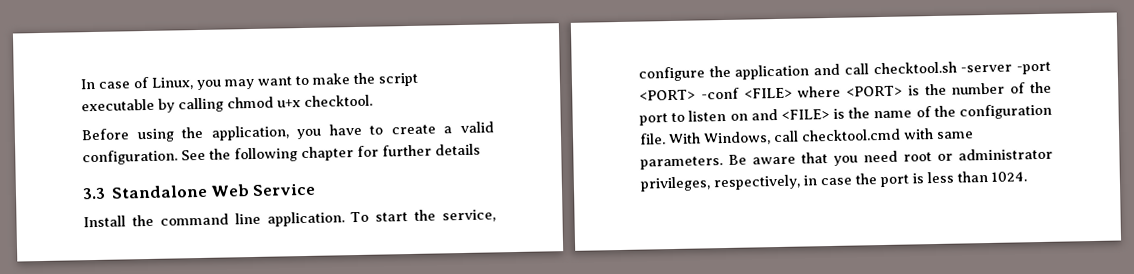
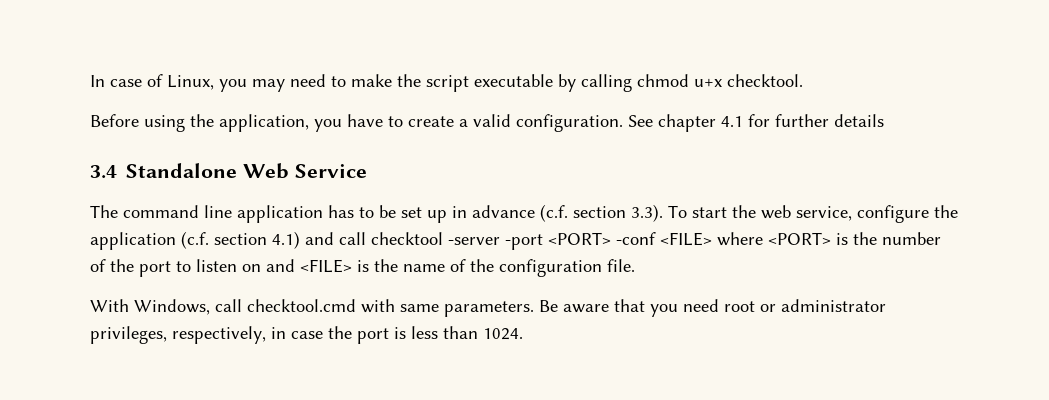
[257,76,292,86] want -> [290,74,326,87] need
[209,146,354,163] the following chapter -> [658,114,743,132] chapter 4.1
[82,187,106,200] 3.3 -> [90,165,117,179] 3.4
[83,211,345,228] Install the command line application. -> [90,204,663,223] The command line application has to be set up in advance (c.f. section 3.3).
(437, 215) none -> [761,205,791,219] web
(810, 72) none -> [181,231,300,249] (c.f. section 4.1)
[872,61,957,75] checktool.sh -> [371,232,443,245] checktool
(666, 139) none -> (635, 265) //

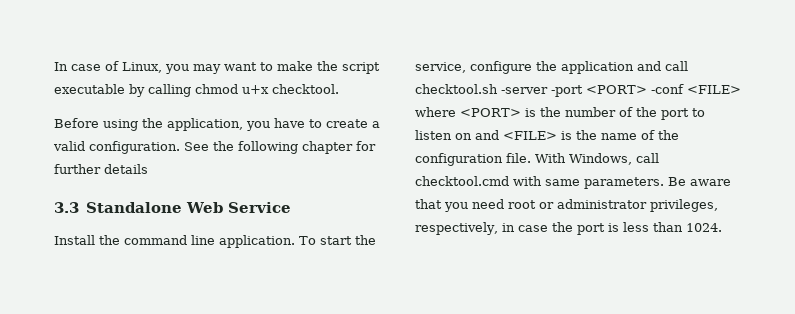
[290,74,326,87] need -> [224,62,257,71] want
[658,114,743,132] chapter 4.1 -> [213,141,353,154] the following chapter
[90,165,117,179] 3.4 -> [54,202,79,213] 3.3
[90,204,663,223] The command line application has to be set up in advance (c.f. section 3.3). -> [54,235,295,248] Install the command line application.
[761,205,791,219] web -> (376, 240) none
[181,231,300,249] (c.f. section 4.1) -> (634, 67) none
[371,232,443,245] checktool -> [415,84,498,94] checktool.sh
(635, 265) // -> (531, 158) none

